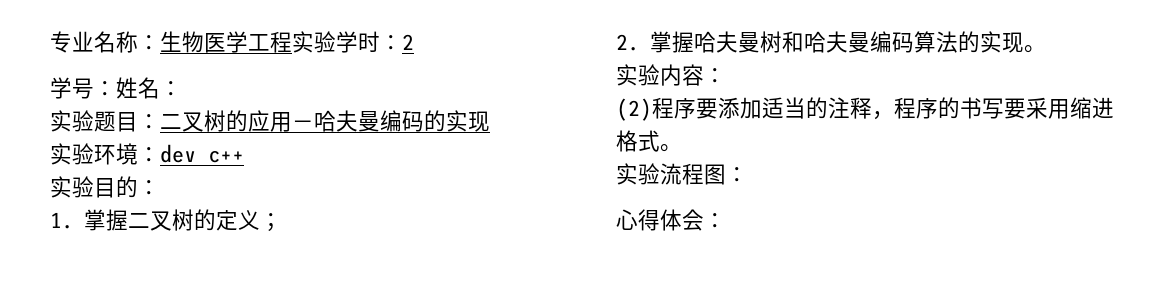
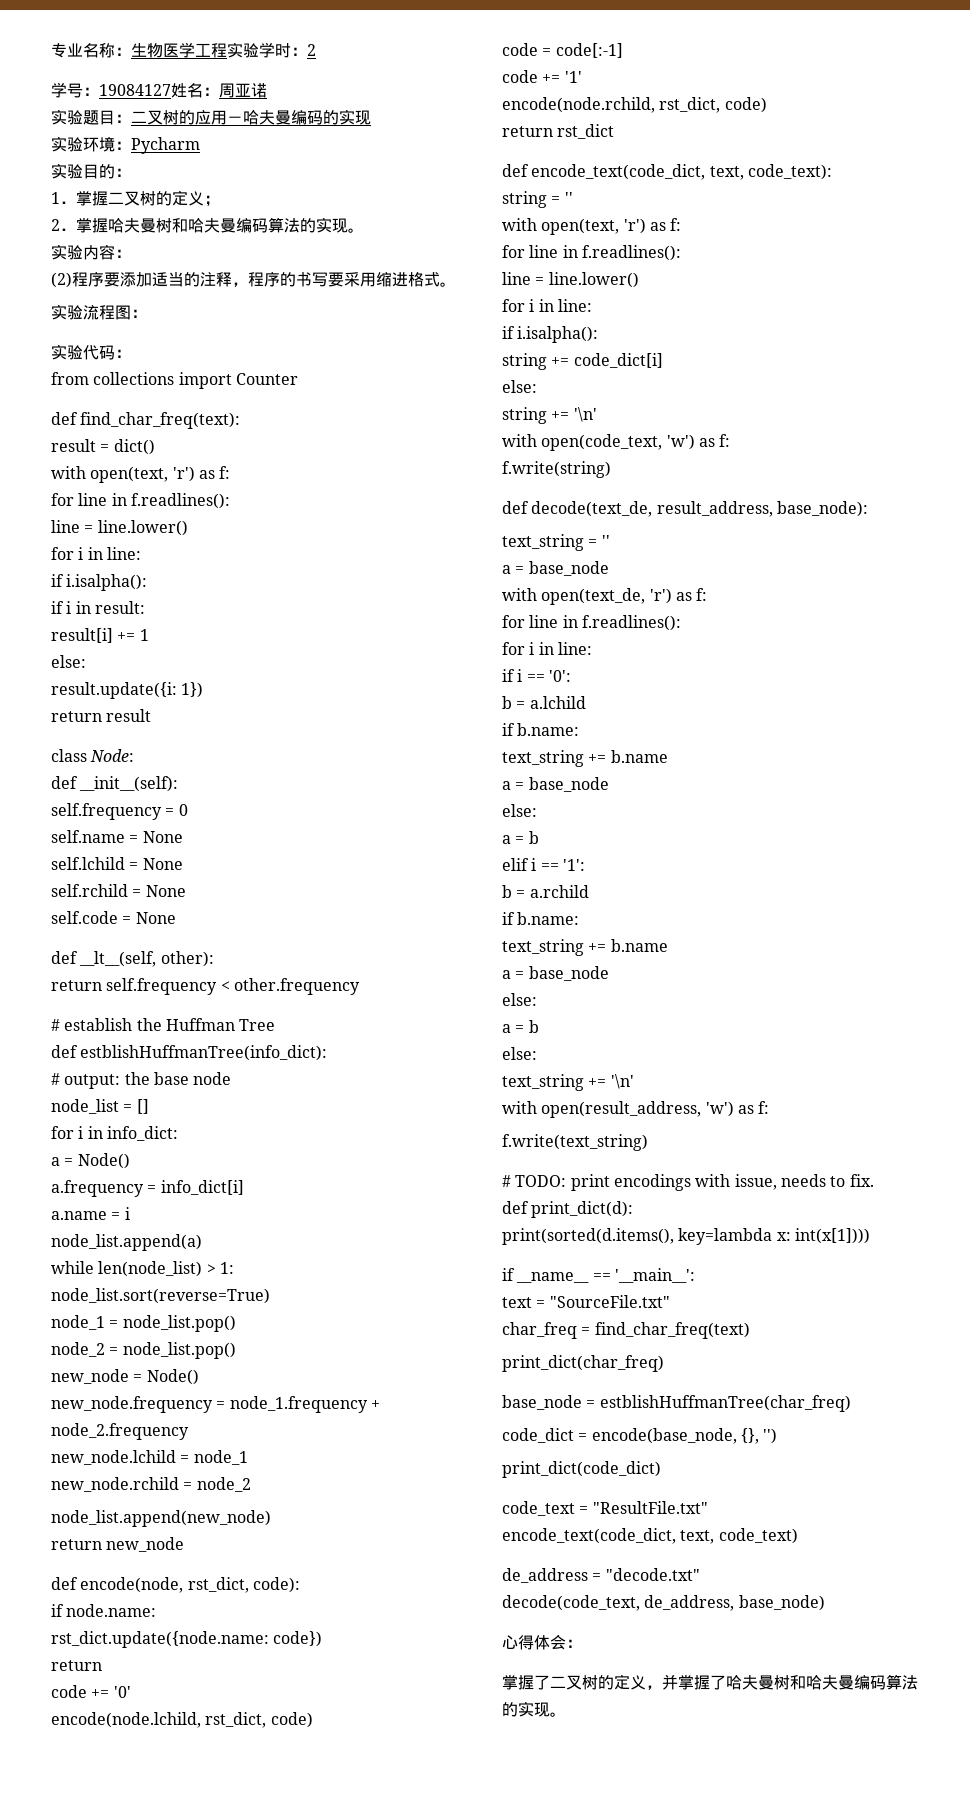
(116, 88) none -> [99,84,171,96] 19084127
(182, 88) none -> [219,83,267,98] 周亚诺
[160,144,244,163] dev c++ -> [131,137,200,154] Pycharm
[616,209,726,231] 心得体会： -> [51,344,131,360] [51,372,298,389] [51,412,241,429] [51,439,155,455] [51,466,231,483] [51,493,230,509] [51,520,188,536] [51,547,141,560] [51,574,148,591] [51,601,145,614] [51,628,149,643] [51,655,86,668] [51,682,204,699] [51,709,152,722] [51,749,135,762] [51,776,179,792] [51,803,188,820] [51,830,183,843] [51,857,183,870] [51,884,186,897] [51,911,176,924] [51,951,214,967] [51,978,360,995] [51,1018,276,1031] [51,1045,328,1061] [51,1072,232,1089] [51,1099,149,1114] [51,1126,178,1141] [51,1153,130,1169] [51,1180,244,1197] [51,1207,130,1220] [51,1234,202,1251] [51,1261,234,1277] [51,1288,270,1304] [51,1315,236,1332] [51,1342,236,1359] [51,1369,199,1385] [51,1396,380,1413] [51,1423,189,1440] [51,1450,248,1465] [51,1477,251,1492] [51,1510,271,1527] [51,1537,185,1552] [51,1577,300,1593] [51,1604,157,1617] [51,1631,323,1648] [51,1660,102,1671] [51,1685,131,1698] [51,1712,313,1728] [502,43,623,58] [502,70,582,83] [502,97,767,113] [502,124,615,139] [502,164,832,180] [502,191,573,208] [502,218,682,235] [502,245,681,261] [502,272,639,288] [502,299,592,312] [502,326,599,343] [502,353,663,370] [502,380,537,393] [502,407,597,424] [502,434,731,451] [502,461,611,478] [502,501,868,517] [502,534,610,551] [502,561,609,576] [502,588,708,605] [502,615,681,631] [502,642,592,655] [502,669,571,682] [502,696,586,709] [502,723,580,736] [502,750,668,767] [502,777,609,792] [502,804,537,817] [502,831,539,844] [502,858,585,871] [502,885,589,898] [502,912,580,925] [502,939,668,956] [502,966,609,981] [502,993,537,1006] [502,1020,539,1033] [502,1047,537,1060] [502,1074,634,1091] [502,1101,770,1118] [502,1134,648,1151] [502,1174,874,1191] [502,1201,634,1218] [502,1228,870,1245] [502,1268,695,1283] [502,1295,670,1308] [502,1322,750,1339] [502,1355,664,1372] [502,1395,851,1412] [502,1428,778,1444] [502,1461,661,1478] [502,1501,708,1516] [502,1528,798,1544] [502,1568,700,1583] [502,1595,825,1611] [502,1634,582,1650] [502,1674,918,1690] [502,1701,566,1717] 实验代码： // from collections import Counter // def find_char_freq(text): // result = dict() // with open(text, 'r') as f: // for line in f.readlines(): // line = line.lower() // for i in line: // if i.isalpha(): // if i in result: // result[i] += 1 // else: // result.update({i: 1}) // return result // class Node: // def __init__(self): // self.frequency = 0 // self.name = None // self.lchild = None // self.rchild = None // self.code = None // def __lt__(self, other): // return self.frequency < other.frequency // # establish the Huffman Tree // def estblishHuffmanTree(info_dict): // # output: the base node // node_list = [] // for i in info_dict: // a = Node() // a.frequency = info_dict[i] // a.name = i // node_list.append(a) // while len(node_list) > 1: // node_list.sort(reverse=True) // node_1 = node_list.pop() // node_2 = node_list.pop() // new_node = Node() // new_node.frequency = node_1.frequency + node_2.frequency // new_node.lchild = node_1 // new_node.rchild = node_2 // node_list.append(new_node) // return new_node // def encode(node, rst_dict, code): // if node.name: // rst_dict.update({node.name: code}) // return // code += '0' // encode(node.lchild, rst_dict, code) // code = code[:-1] // code += '1' // encode(node.rchild, rst_dict, code) // return rst_dict // def encode_text(code_dict, text, code_text): // string = '' // with open(text, 'r') as f: // for line in f.readlines(): // line = line.lower() // for i in line: // if i.isalpha(): // string += code_dict[i] // else: // string += '\n' // with open(code_text, 'w') as f: // f.write(string) // def decode(text_de, result_address, base_node): // text_string = '' // a = base_node // with open(text_de, 'r') as f: // for line in f.readlines(): // for i in line: // if i == '0': // b = a.lchild // if b.name: // text_string += b.name // a = base_node // else: // a = b // elif i == '1': // b = a.rchild // if b.name: // text_string += b.name // a = base_node // else: // a = b // else: // text_string += '\n' // with open(result_address, 'w') as f: // f.write(text_string) // # TODO: print encodings with issue, needs to fix. // def print_dict(d): // print(sorted(d.items(), key=lambda x: int(x[1]))) // if __name__ == '__main__': // text = "SourceFile.txt" // char_freq = find_char_freq(text) // print_dict(char_freq) // base_node = estblishHuffmanTree(char_freq) // code_dict = encode(base_node, {}, '') // print_dict(code_dict) // code_text = "ResultFile.txt" // encode_text(code_dict, text, code_text) // de_address = "decode.txt" // decode(code_text, de_address, base_node) // 心得体会： // 掌握了二叉树的定义，并掌握了哈夫曼树和哈夫曼编码算法的实现。

